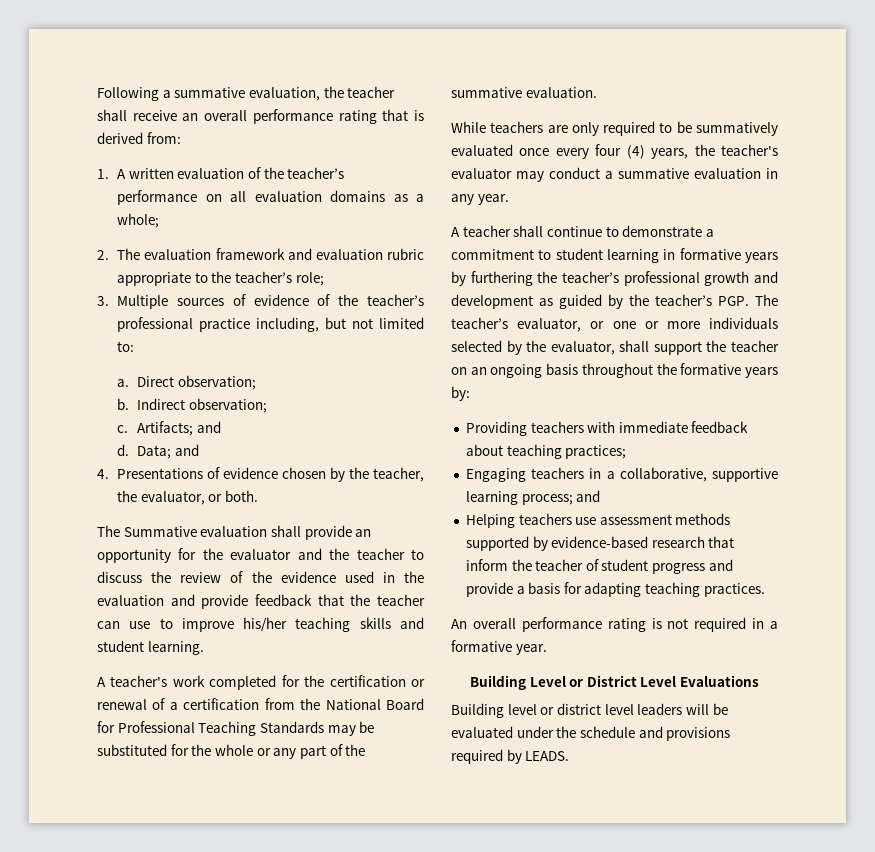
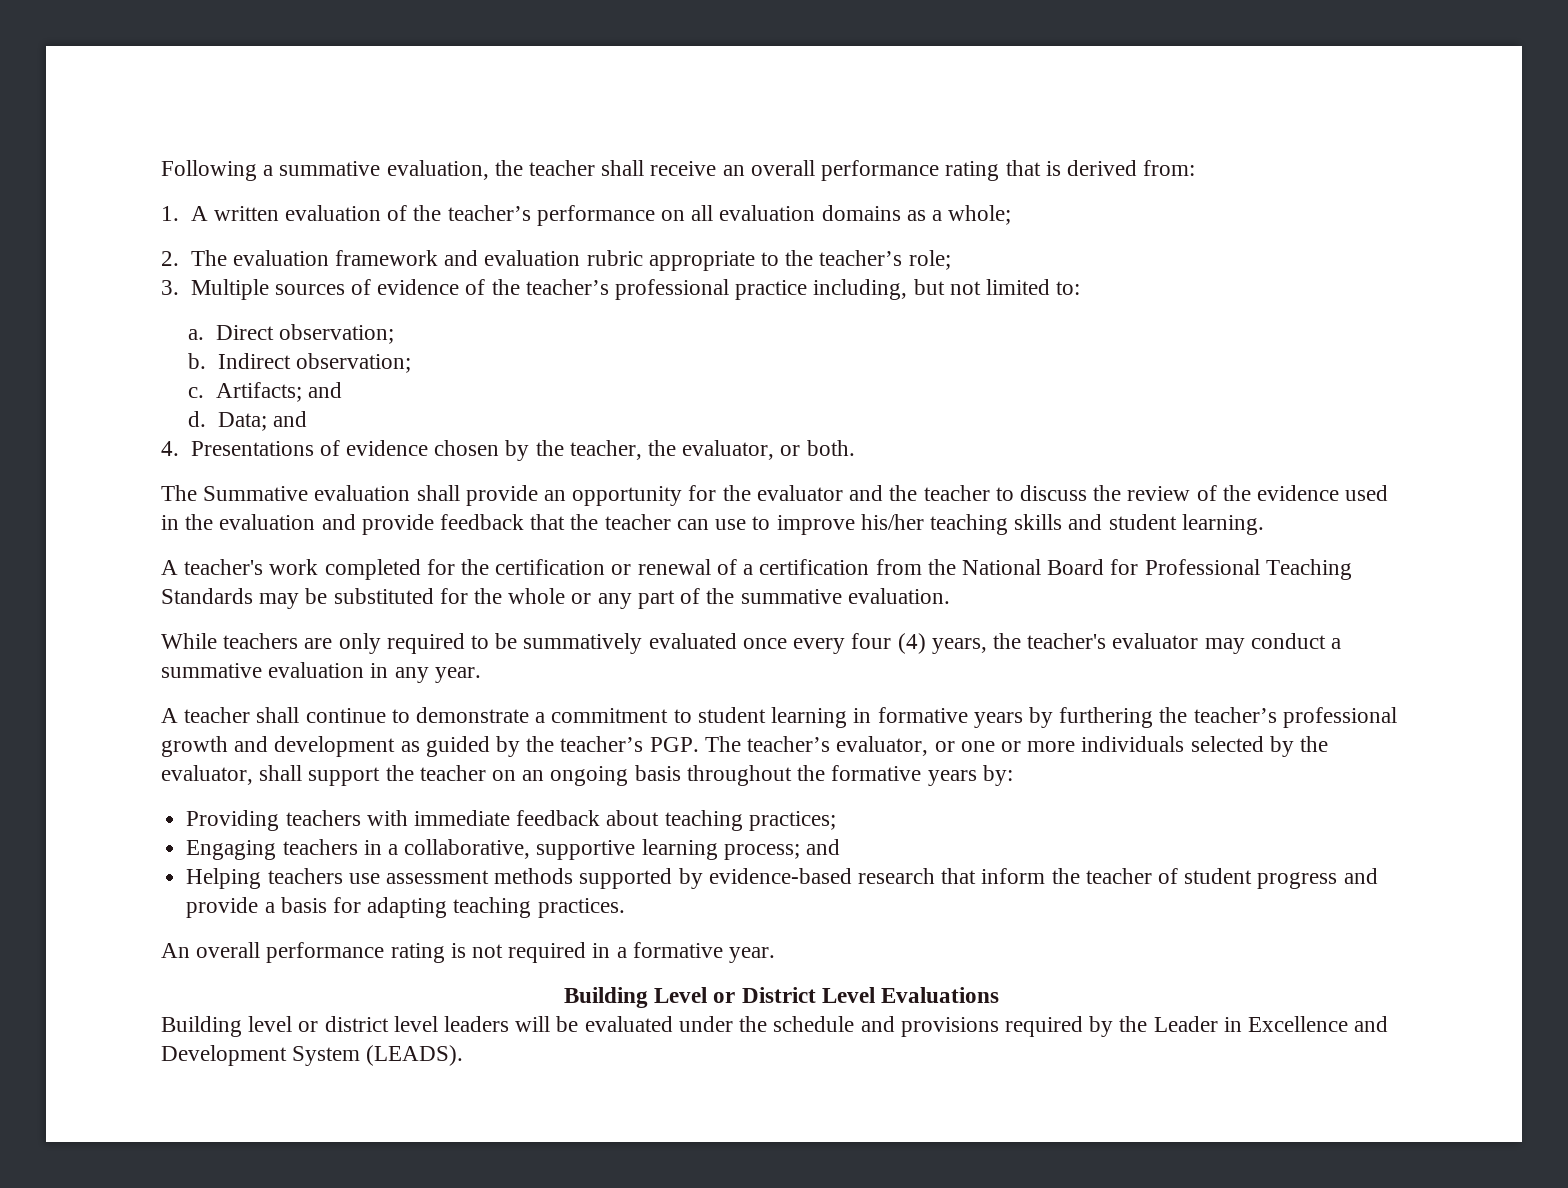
[525,751,570,761] LEADS. -> [1119,1016,1389,1032] [161,1045,464,1066] the Leader in Excellence and Development System (LEADS).

